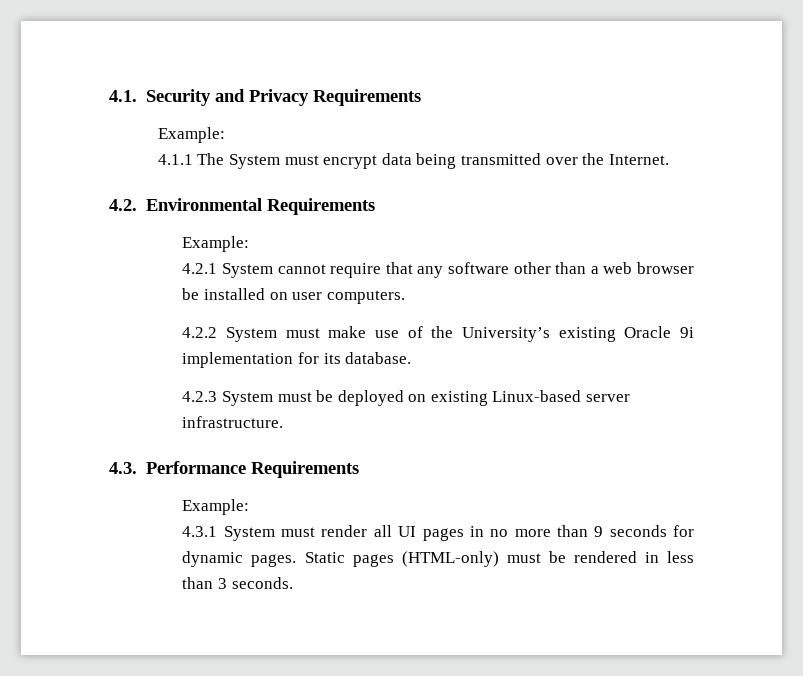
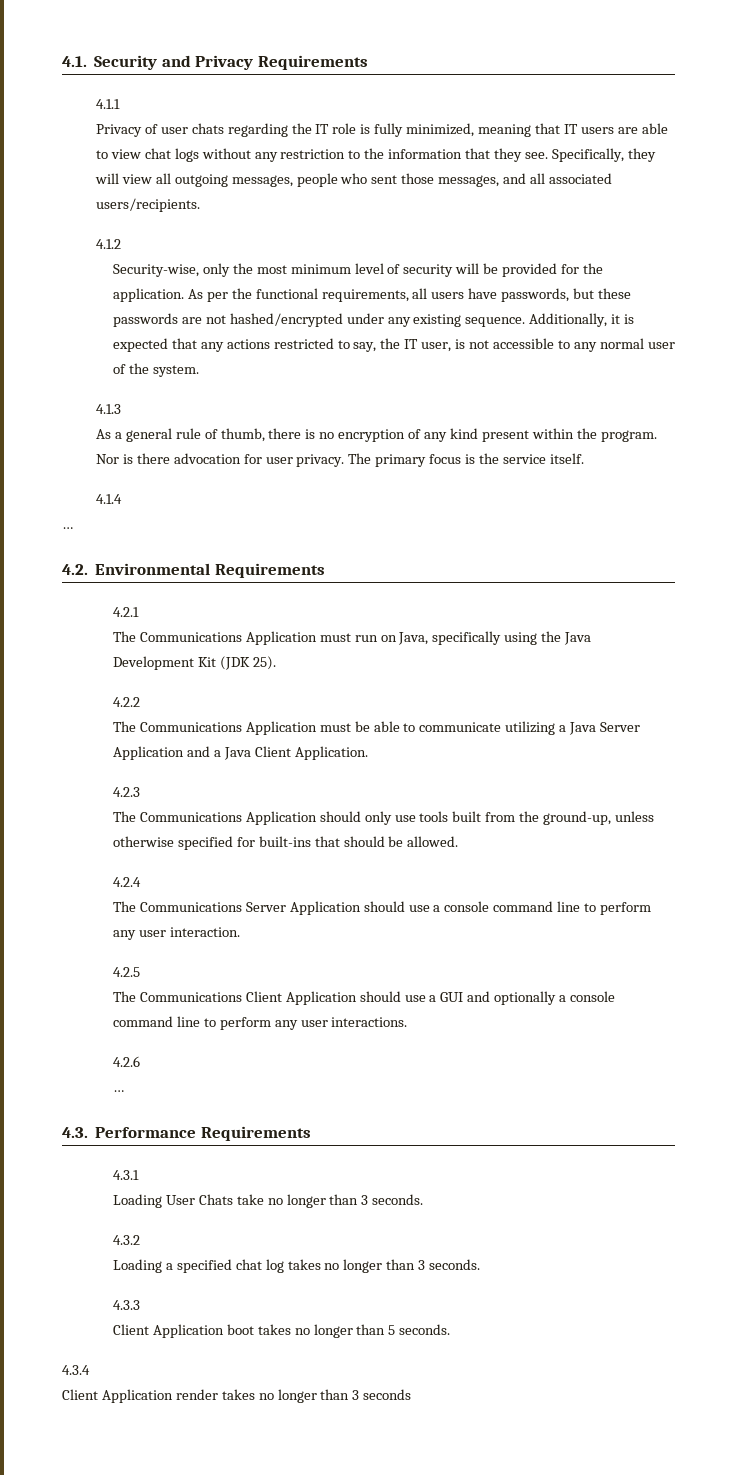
[157,127,225,143] [157,153,669,169] [109,198,375,215] [182,236,250,252] [182,262,694,278] [182,288,405,304] [182,326,694,342] [182,352,412,368] [182,390,631,406] [182,416,284,428] [109,461,359,478] [182,499,250,515] [182,525,695,541] [182,551,694,567] [182,577,293,589] Example: // 4.1.1 The System must encrypt data being transmitted over the Internet. // 4.2. Environmental Requirements // Example: // 4.2.1 System cannot require that any software other than a web browser be installed on user computers. // 4.2.2 System must make use of the University’s existing Oracle 9i implementation for its database. // 4.2.3 System must be deployed on existing Linux-based server infrastructure. // 4.3. Performance Requirements // Example: // 4.3.1 System must render all UI pages in no more than 9 seconds for dynamic pages. Static pages (HTML-only) must be rendered in less than 3 seconds. -> [95,99,120,109] [95,123,668,137] [95,148,656,162] [94,173,612,187] [95,198,200,212] [95,239,121,249] [112,263,603,277] [112,288,632,302] [112,313,635,327] [112,338,675,352] [112,363,199,377] [95,404,121,414] [95,428,657,442] [95,453,584,467] [95,494,122,504] [62,527,73,529] [62,563,325,578] [112,607,139,617] [112,631,592,645] [112,656,276,670] [112,697,140,707] [112,721,641,735] [112,746,368,760] [112,787,140,797] [112,811,655,825] [112,836,459,850] [112,877,141,887] [112,901,652,915] [112,927,240,940] [112,967,140,977] [112,991,616,1005] [112,1016,408,1030] [112,1056,140,1067] [112,1090,124,1092] [62,1126,311,1141] [112,1170,139,1180] [112,1194,424,1208] [112,1235,140,1245] [112,1259,481,1273] [112,1300,140,1310] [112,1324,451,1338] [62,1365,90,1375] [62,1389,412,1403] 4.1.1 // Privacy of user chats regarding the IT role is fully minimized, meaning that IT users are able to view chat logs without any restriction to the information that they see. Specifically, they will view all outgoing messages, people who sent those messages, and all associated users/recipients. // 4.1.2 // Security-wise, only the most minimum level of security will be provided for the application. As per the functional requirements, all users have passwords, but these passwords are not hashed/encrypted under any existing sequence. Additionally, it is expected that any actions restricted to say, the IT user, is not accessible to any normal user of the system. // 4.1.3 // As a general rule of thumb, there is no encryption of any kind present within the program. Nor is there advocation for user privacy. The primary focus is the service itself. // 4.1.4 // … // 4.2. Environmental Requirements // 4.2.1 // The Communications Application must run on Java, specifically using the Java Development Kit (JDK 25). // 4.2.2 // The Communications Application must be able to communicate utilizing a Java Server Application and a Java Client Application. // 4.2.3 // The Communications Application should only use tools built from the ground-up, unless otherwise specified for built-ins that should be allowed. // 4.2.4 // The Communications Server Application should use a console command line to perform any user interaction. // 4.2.5 // The Communications Client Application should use a GUI and optionally a console command line to perform any user interactions. // 4.2.6 // … // 4.3. Performance Requirements // 4.3.1 // Loading User Chats take no longer than 3 seconds. // 4.3.2 // Loading a specified chat log takes no longer than 3 seconds. // 4.3.3 // Client Application boot takes no longer than 5 seconds. // 4.3.4 // Client Application render takes no longer than 3 seconds

